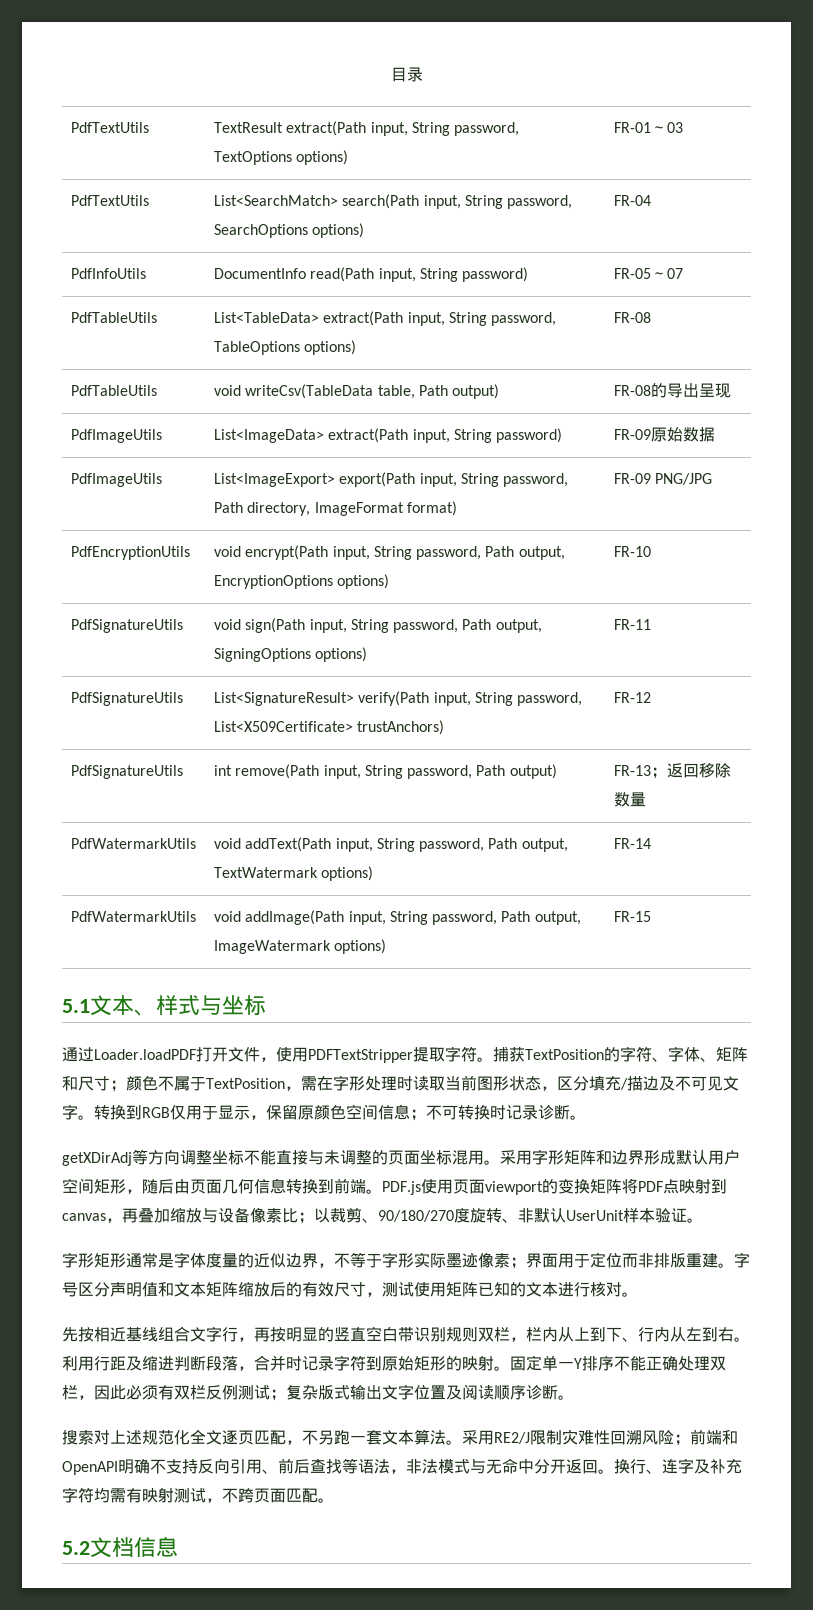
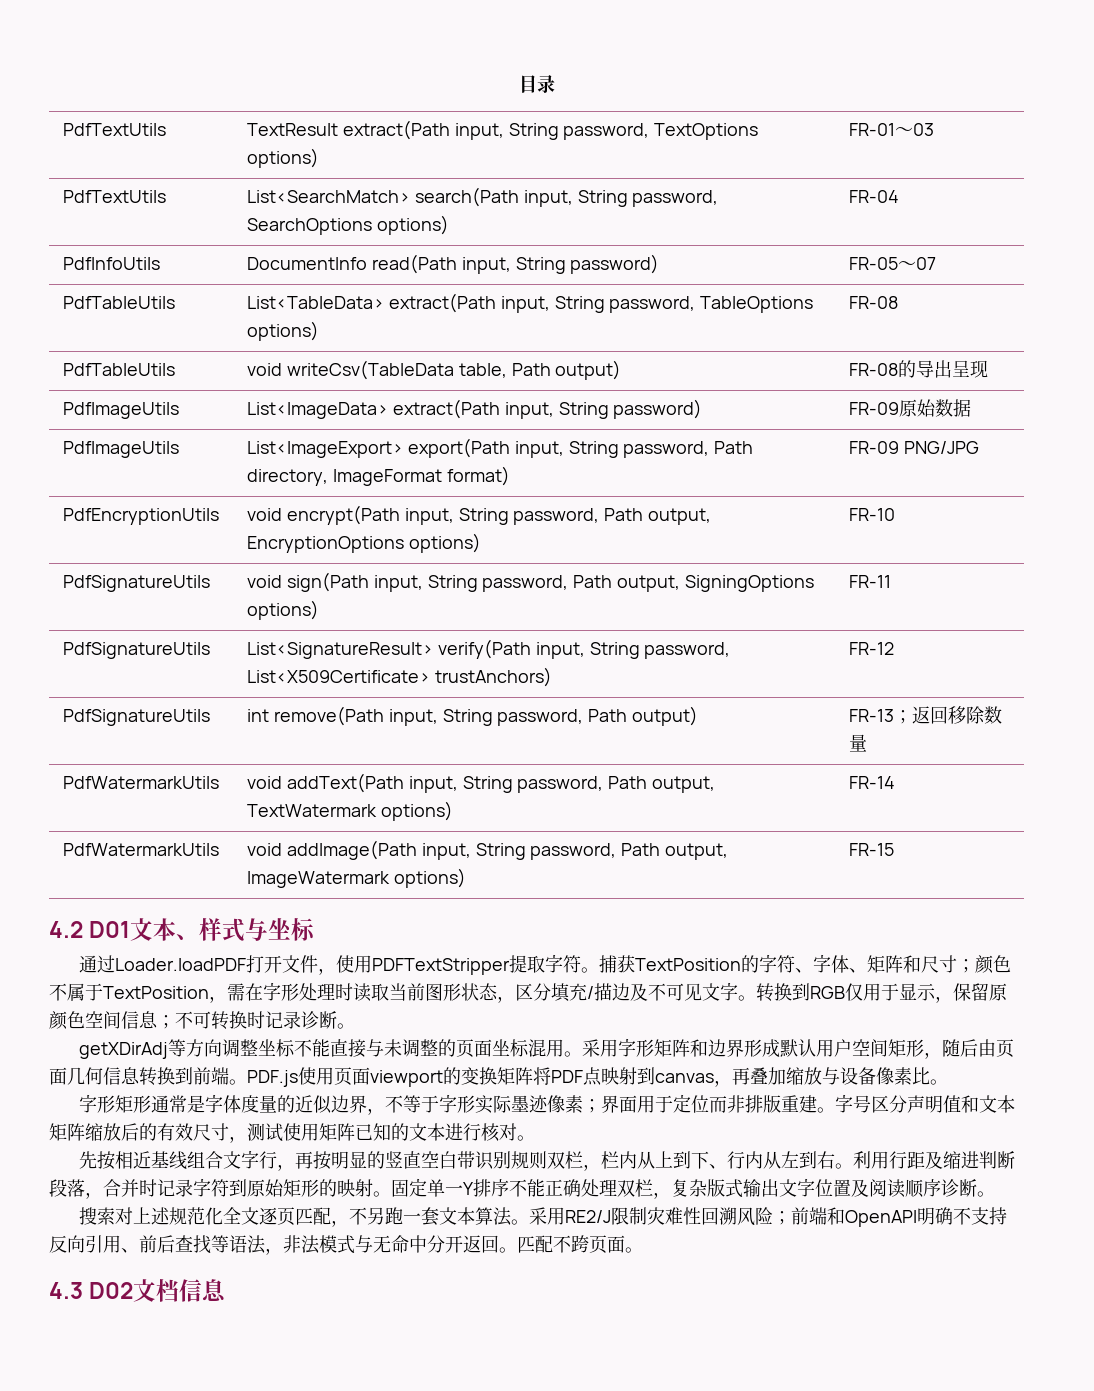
[62,999,90,1013] 5.1 -> [49,921,131,938] 4.2 D01
[298,1208,687,1224] ；以裁剪、90/180/270度旋转、非默认UserUnit样本验证 -> (930, 1076) none
[94,1385,286,1401] 因此必须有双栏反例测试； -> (671, 1195) none
[614,1458,742,1474] [62,1487,222,1503] 换行、连字及补充字符均需有映射测试， -> [517,1235,553,1253] 匹配
[286,1488,334,1503] [62,1541,90,1555] 匹配。 // 5.2 -> [625,1247,643,1253] [49,1282,134,1299] 。 // 4.3 D02

